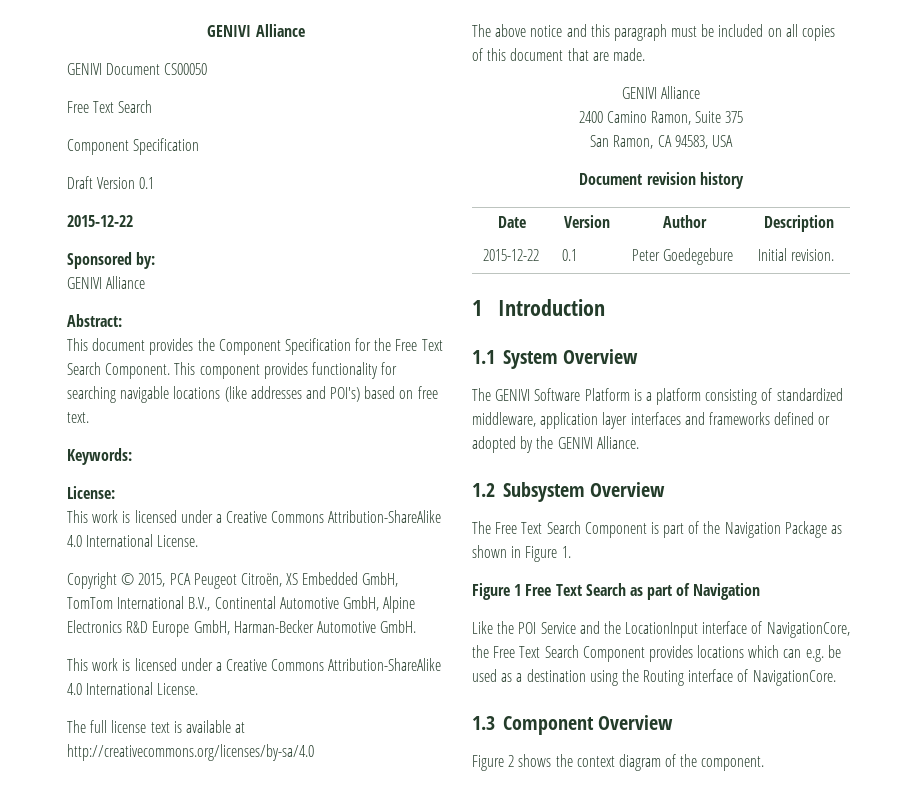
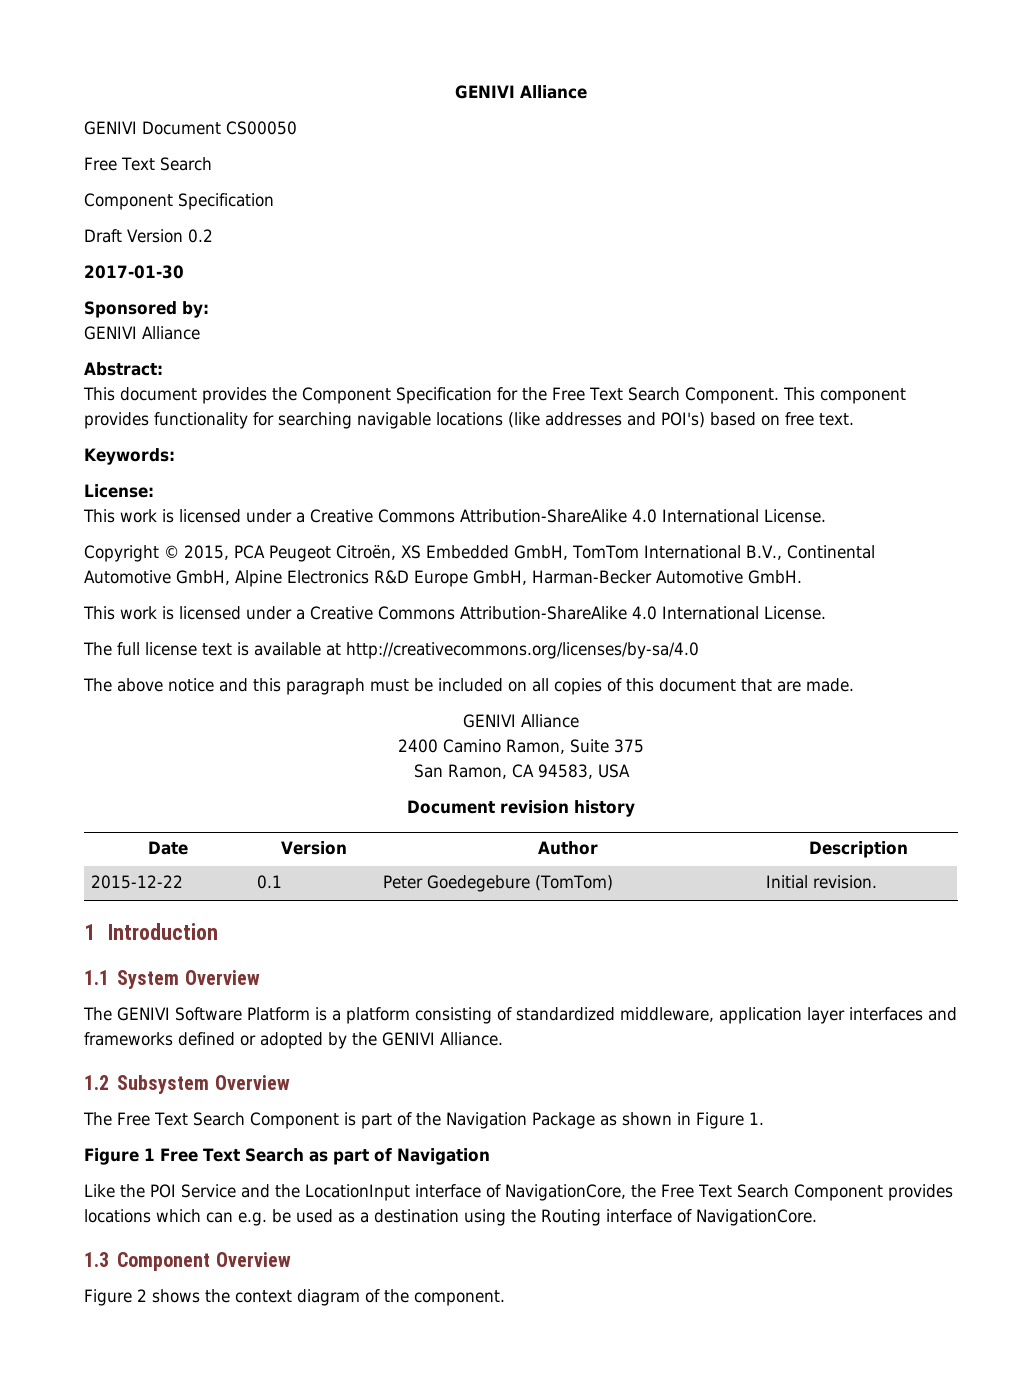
[139,177,155,189] [67,215,133,227] 0.1 // 2015-12-22 -> [187,229,213,243] [84,265,184,279] 0.2 // 2017-01-30
(734, 256) none -> [534,875,613,891] (TomTom)

